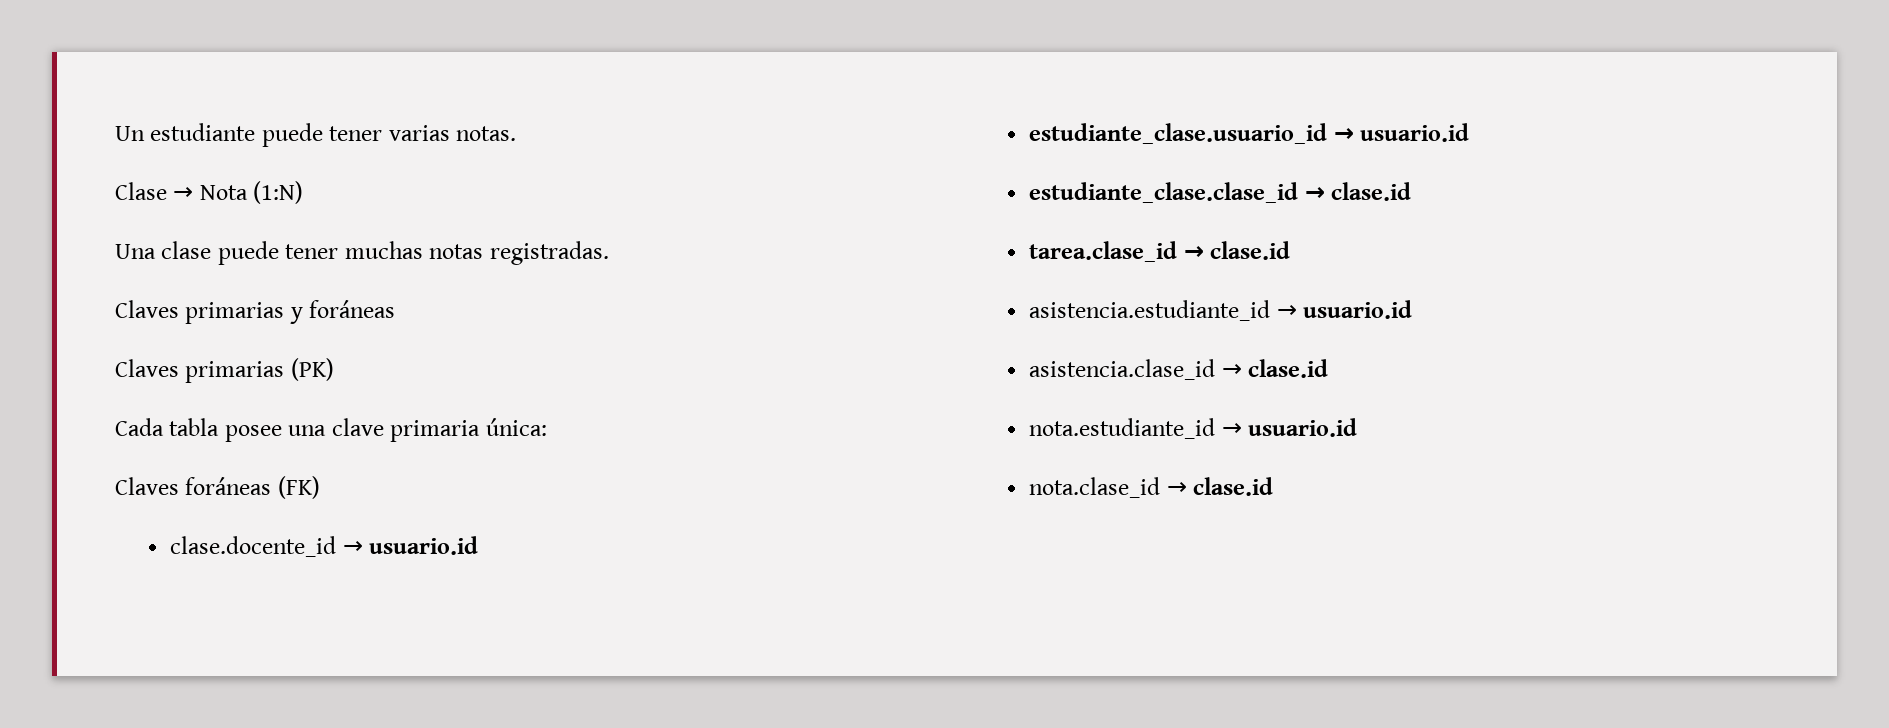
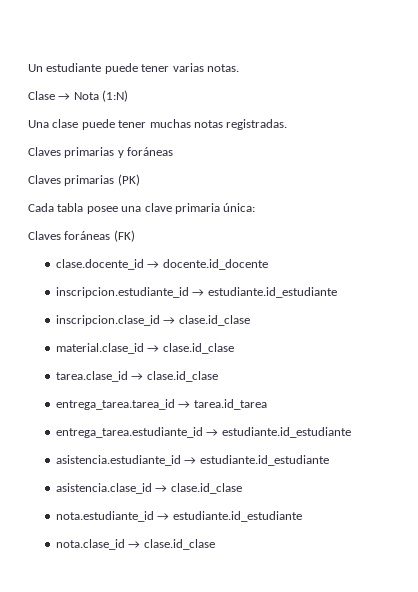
[369,536,479,555] [1029,123,1470,144] [1029,182,1412,203] [1029,241,1291,262] usuario.id // estudiante_clase.usuario_id → usuario.id // estudiante_clase.clase_id → clase.id // tarea.clase_id → clase.id -> [162,259,268,270] [55,287,337,298] [55,315,250,326] [55,343,234,354] [55,371,218,382] [55,399,267,410] [55,427,351,438] docente.id_docente // inscripcion.estudiante_id → estudiante.id_estudiante // inscripcion.clase_id → clase.id_clase // material.clase_id → clase.id_clase // tarea.clase_id → clase.id_clase // entrega_tarea.tarea_id → tarea.id_tarea // entrega_tarea.estudiante_id → estudiante.id_estudiante
[1303,300,1413,319] usuario.id -> [199,455,329,466] estudiante.id_estudiante
[1248,359,1329,378] clase.id -> [170,483,242,494] clase.id_clase
[1248,418,1358,437] usuario.id -> [172,511,302,522] estudiante.id_estudiante
[1193,477,1274,496] clase.id -> [143,539,215,550] clase.id_clase

